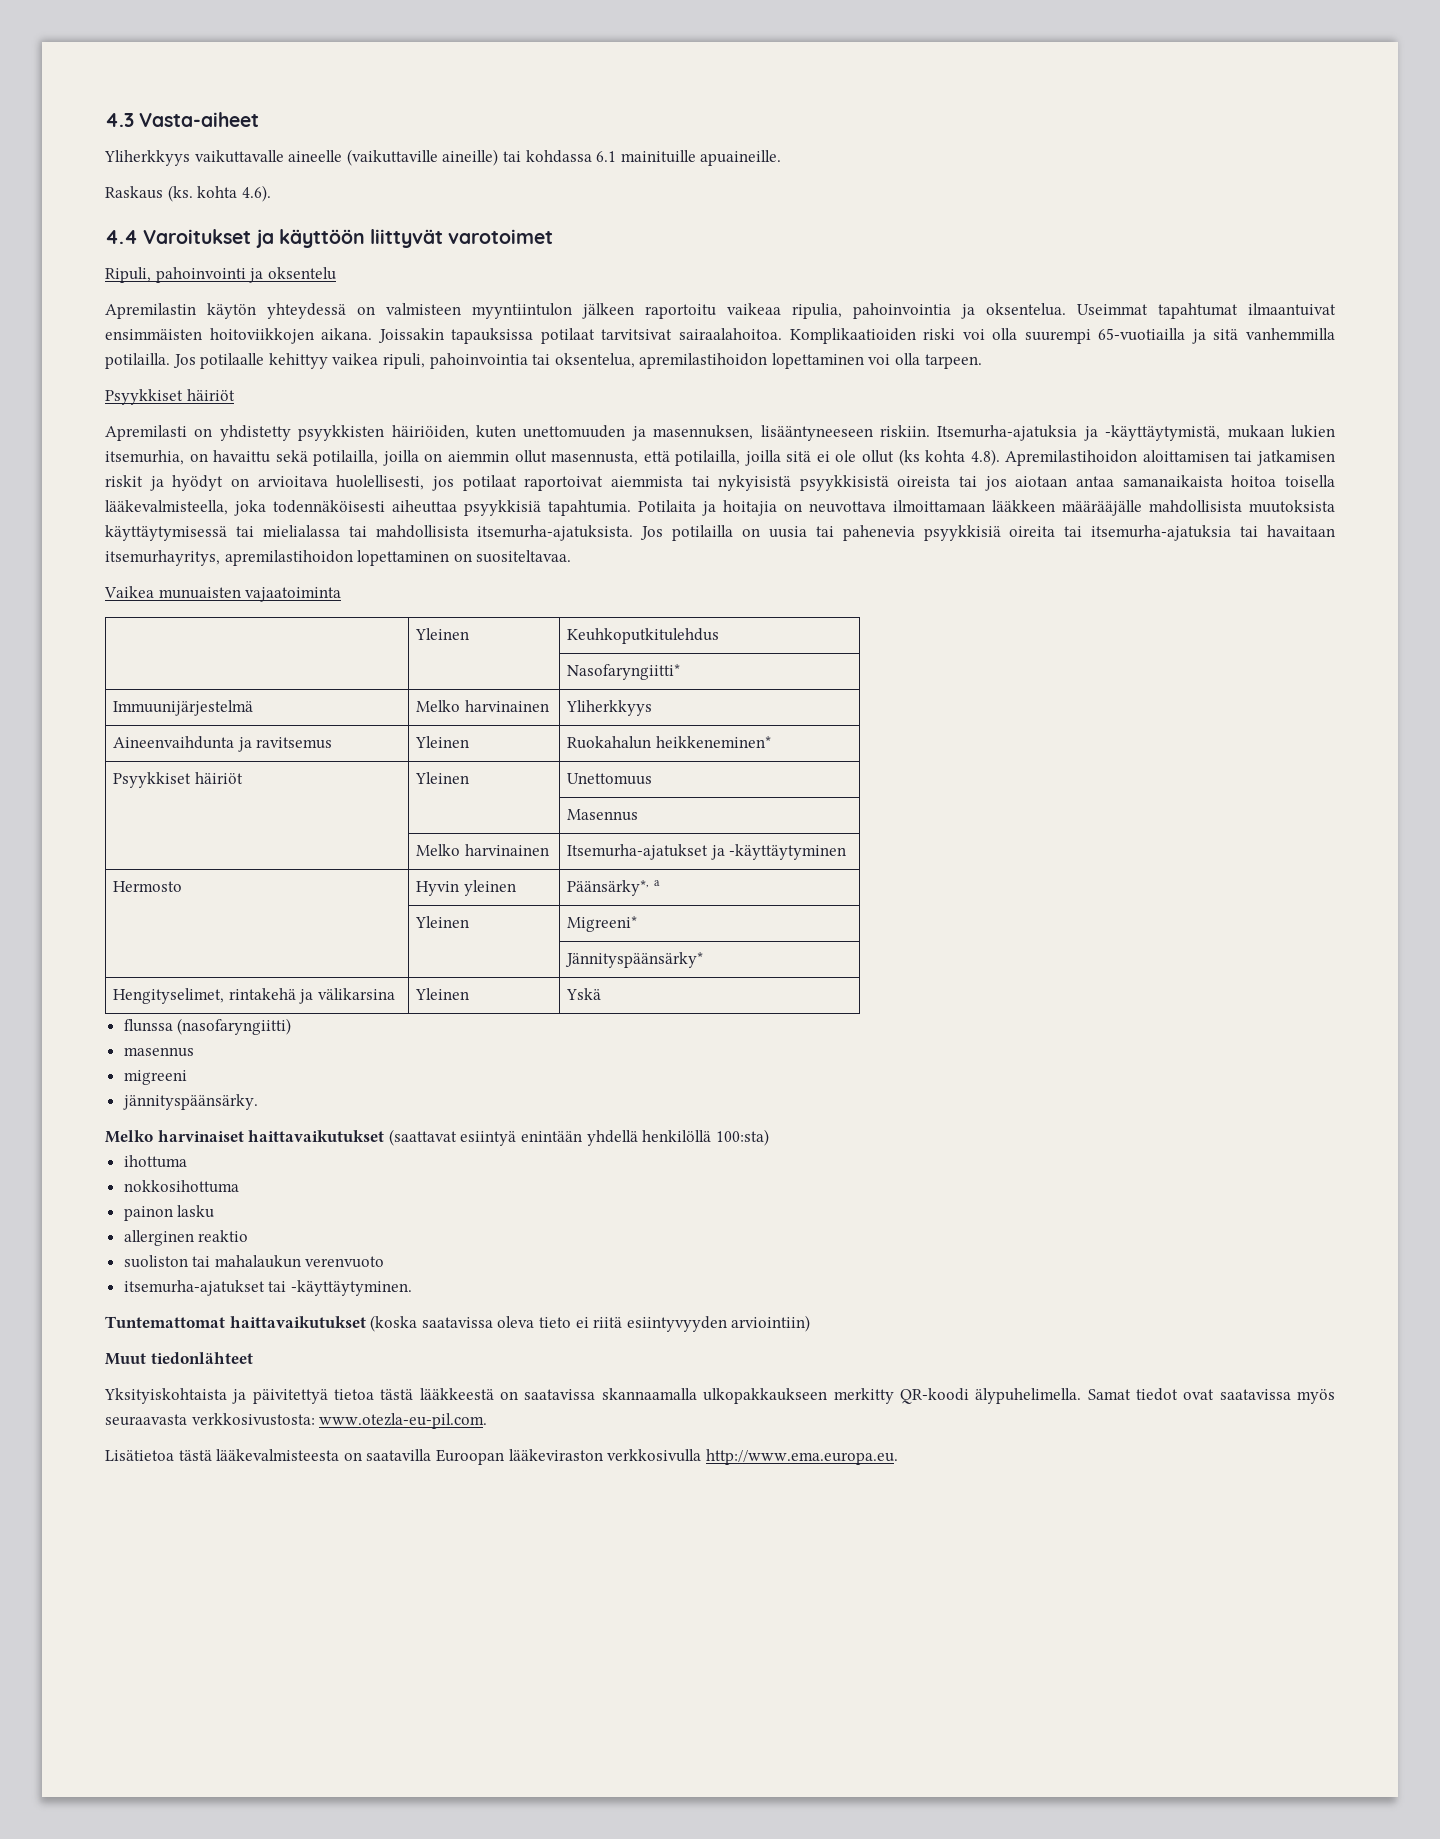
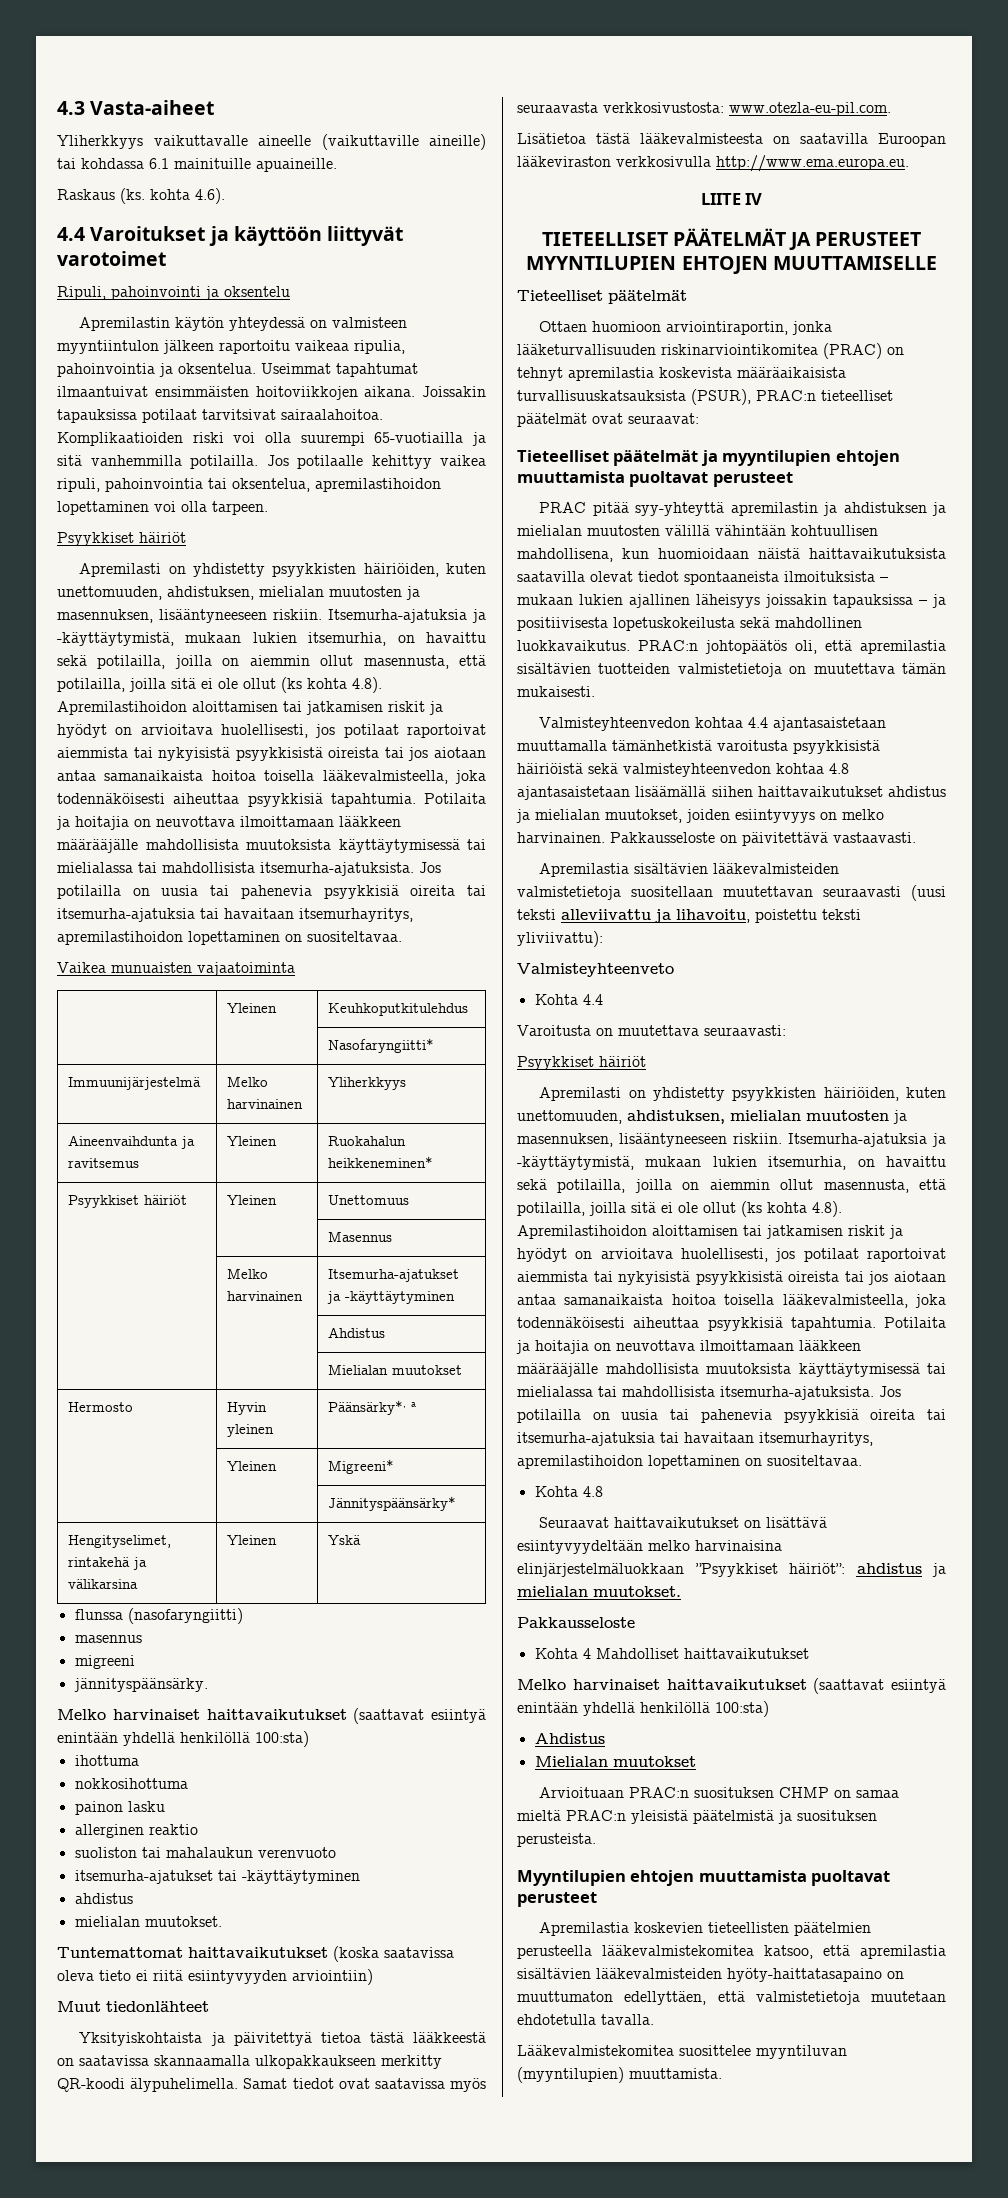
[523,425,626,438] unettomuuden -> [57,586,402,600] unettomuuden, ahdistuksen, mielialan muutosten
(847, 852) none -> [328,1327,386,1338] [328,1364,463,1375] // | | Ahdistus // | | Mielialan muutokset
[290,1280,412,1296] -käyttäytyminen. -> [241,1870,360,1884] [74,1893,133,1904] [74,1916,222,1927] -käyttäytyminen // ahdistus // mielialan muutokset.
(898, 1457) none -> [700,193,763,205] [541,228,922,250] [526,256,937,274] [517,290,687,304] [539,321,833,335] [517,343,904,359] [517,367,846,381] [517,389,893,405] [517,413,699,427] [517,450,900,466] [517,471,793,487] [539,502,946,516] [517,525,878,536] [517,548,946,562] [517,571,888,585] [517,594,946,608] [517,617,862,631] [517,640,946,654] [517,663,946,677] [517,686,595,697] [539,717,887,731] [517,740,880,754] [517,763,849,777] [517,786,946,800] [516,809,884,823] [517,832,916,846] [539,863,840,877] [517,885,946,901] [517,909,861,923] [517,931,603,947] [517,963,674,977] [534,994,603,1005] [517,1025,786,1036] [517,1056,646,1070] [539,1087,946,1101] [517,1110,907,1124] [517,1133,946,1147] [517,1156,946,1170] [517,1179,946,1193] [517,1201,842,1217] [517,1225,903,1239] [517,1248,946,1262] [517,1271,946,1285] [517,1294,946,1308] [517,1317,946,1331] [516,1340,861,1354] [517,1363,946,1377] [517,1386,901,1400] [517,1409,946,1423] [517,1432,873,1446] [517,1455,862,1469] [534,1486,603,1497] [539,1517,828,1528] [517,1540,782,1554] [517,1563,946,1577] [517,1586,681,1597] [517,1617,635,1628] [534,1648,809,1659] [517,1678,946,1694] [517,1701,769,1717] [534,1733,605,1744] [534,1756,696,1767] [539,1787,900,1798] [517,1810,877,1824] [517,1833,596,1847] [517,1870,891,1886] [517,1892,597,1907] [539,1922,872,1936] [517,1945,946,1959] [517,1968,904,1982] [517,1991,946,2005] [517,2014,654,2025] [517,2045,847,2059] [517,2067,722,2083] // LIITE IV // TIETEELLISET PÄÄTELMÄT JA PERUSTEET MYYNTILUPIEN EHTOJEN MUUTTAMISELLE // Tieteelliset päätelmät // Ottaen huomioon arviointiraportin, jonka lääketurvallisuuden riskinarviointikomitea (PRAC) on tehnyt apremilastia koskevista määräaikaisista turvallisuuskatsauksista (PSUR), PRAC:n tieteelliset päätelmät ovat seuraavat: // Tieteelliset päätelmät ja myyntilupien ehtojen muuttamista puoltavat perusteet // PRAC pitää syy-yhteyttä apremilastin ja ahdistuksen ja mielialan muutosten välillä vähintään kohtuullisen mahdollisena, kun huomioidaan näistä haittavaikutuksista saatavilla olevat tiedot spontaaneista ilmoituksista – mukaan lukien ajallinen läheisyys joissakin tapauksissa – ja positiivisesta lopetuskokeilusta sekä mahdollinen luokkavaikutus. PRAC:n johtopäätös oli, että apremilastia sisältävien tuotteiden valmistetietoja on muutettava tämän mukaisesti. // Valmisteyhteenvedon kohtaa 4.4 ajantasaistetaan muuttamalla tämänhetkistä varoitusta psyykkisistä häiriöistä sekä valmisteyhteenvedon kohtaa 4.8 ajantasaistetaan lisäämällä siihen haittavaikutukset ahdistus ja mielialan muutokset, joiden esiintyvyys on melko harvinainen. Pakkausseloste on päivitettävä vastaavasti. // Apremilastia sisältävien lääkevalmisteiden valmistetietoja suositellaan muutettavan seuraavasti (uusi teksti alleviivattu ja lihavoitu, poistettu teksti yliviivattu): // Valmisteyhteenveto // Kohta 4.4 // Varoitusta on muutettava seuraavasti: // Psyykkiset häiriöt // Apremilasti on yhdistetty psyykkisten häiriöiden, kuten unettomuuden, ahdistuksen, mielialan muutosten ja masennuksen, lisääntyneeseen riskiin. Itsemurha-ajatuksia ja -käyttäytymistä, mukaan lukien itsemurhia, on havaittu sekä potilailla, joilla on aiemmin ollut masennusta, että potilailla, joilla sitä ei ole ollut (ks kohta 4.8). Apremilastihoidon aloittamisen tai jatkamisen riskit ja hyödyt on arvioitava huolellisesti, jos potilaat raportoivat aiemmista tai nykyisistä psyykkisistä oireista tai jos aiotaan antaa samanaikaista hoitoa toisella lääkevalmisteella, joka todennäköisesti aiheuttaa psyykkisiä tapahtumia. Potilaita ja hoitajia on neuvottava ilmoittamaan lääkkeen määrääjälle mahdollisista muutoksista käyttäytymisessä tai mielialassa tai mahdollisista itsemurha-ajatuksista. Jos potilailla on uusia tai pahenevia psyykkisiä oireita tai itsemurha-ajatuksia tai havaitaan itsemurhayritys, apremilastihoidon lopettaminen on suositeltavaa. // Kohta 4.8 // Seuraavat haittavaikutukset on lisättävä esiintyvyydeltään melko harvinaisina elinjärjestelmäluokkaan ”Psyykkiset häiriöt”: ahdistus ja mielialan muutokset. // Pakkausseloste // Kohta 4 Mahdolliset haittavaikutukset // Melko harvinaiset haittavaikutukset (saattavat esiintyä enintään yhdellä henkilöllä 100:sta) // Ahdistus // Mielialan muutokset // Arvioituaan PRAC:n suosituksen CHMP on samaa mieltä PRAC:n yleisistä päätelmistä ja suosituksen perusteista. // Myyntilupien ehtojen muuttamista puoltavat perusteet // Apremilastia koskevien tieteellisten päätelmien perusteella lääkevalmistekomitea katsoo, että apremilastia sisältävien lääkevalmisteiden hyöty-haittatasapaino on muuttumaton edellyttäen, että valmistetietoja muutetaan ehdotetulla tavalla. // Lääkevalmistekomitea suosittelee myyntiluvan (myyntilupien) muuttamista.

